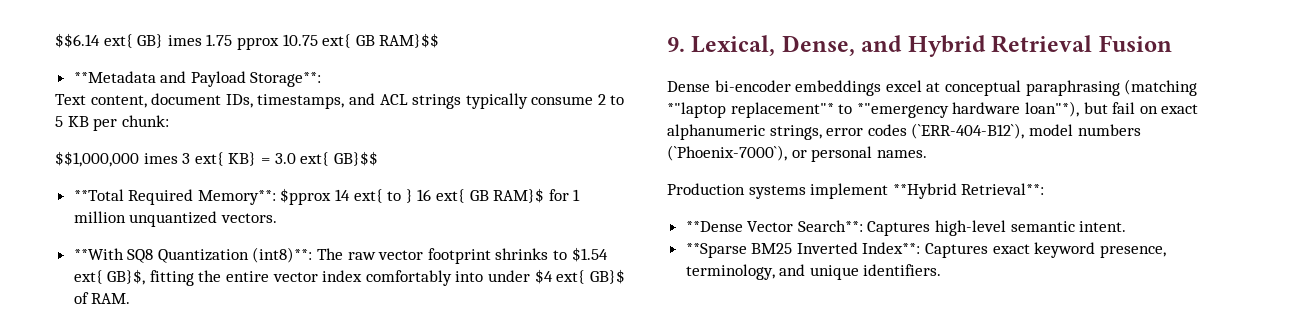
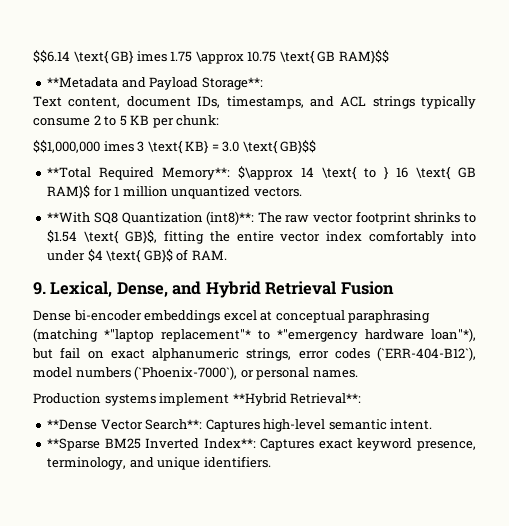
[103,34,133,48] ext{ -> [73,50,109,64] \text{
[236,34,352,50] pprox 10.75 ext{ -> [195,50,315,64] \approx 10.75 \text{
[194,152,224,166] ext{ -> [147,140,183,154] \text{
[300,152,330,166] ext{ -> [242,140,278,154] \text{
[280,188,383,205] $pprox 14 ext{ -> [238,166,358,180] $\approx 14 \text{
[436,189,466,203] ext{ -> [416,166,452,180] \text{
[73,270,103,284] ext{ -> [84,230,120,244] \text{
[556,270,586,284] ext{ -> [106,249,142,263] \text{

